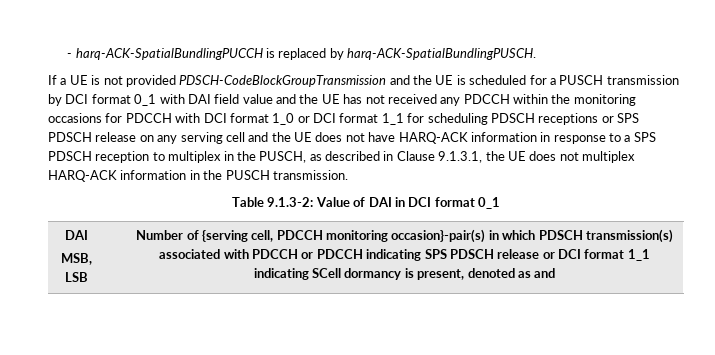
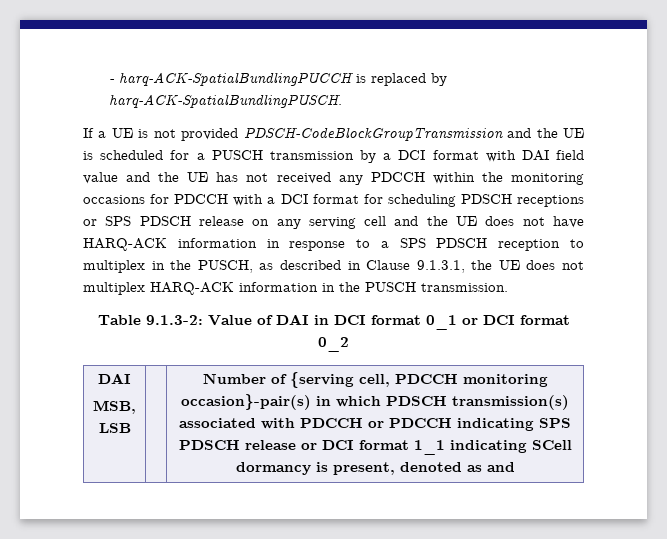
[65,94,157,106] DCI format 0_1 -> [383,150,479,160] a DCI format
[203,113,404,125] DCI format 1_0 or DCI format 1_1 -> [267,194,359,204] a DCI format
(500, 203) none -> [461,315,570,325] [318,337,349,352] or DCI format 0_2

